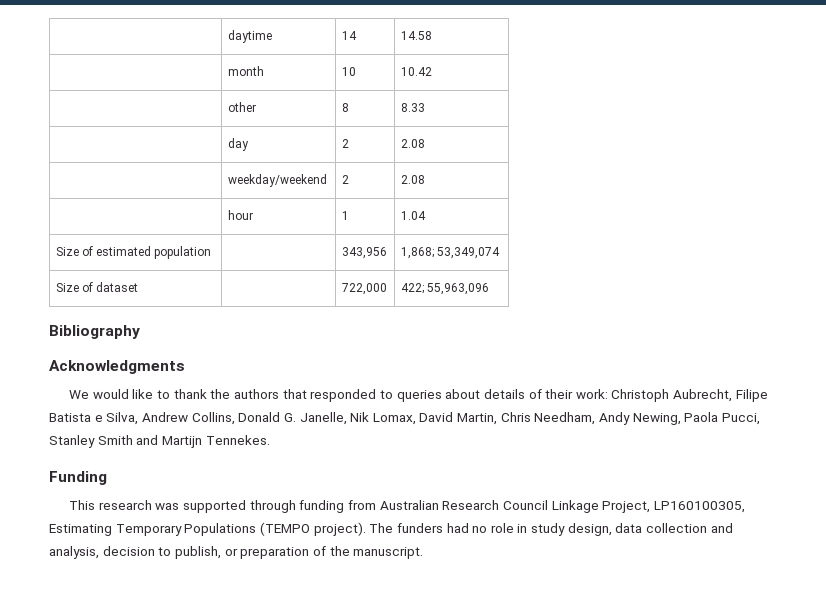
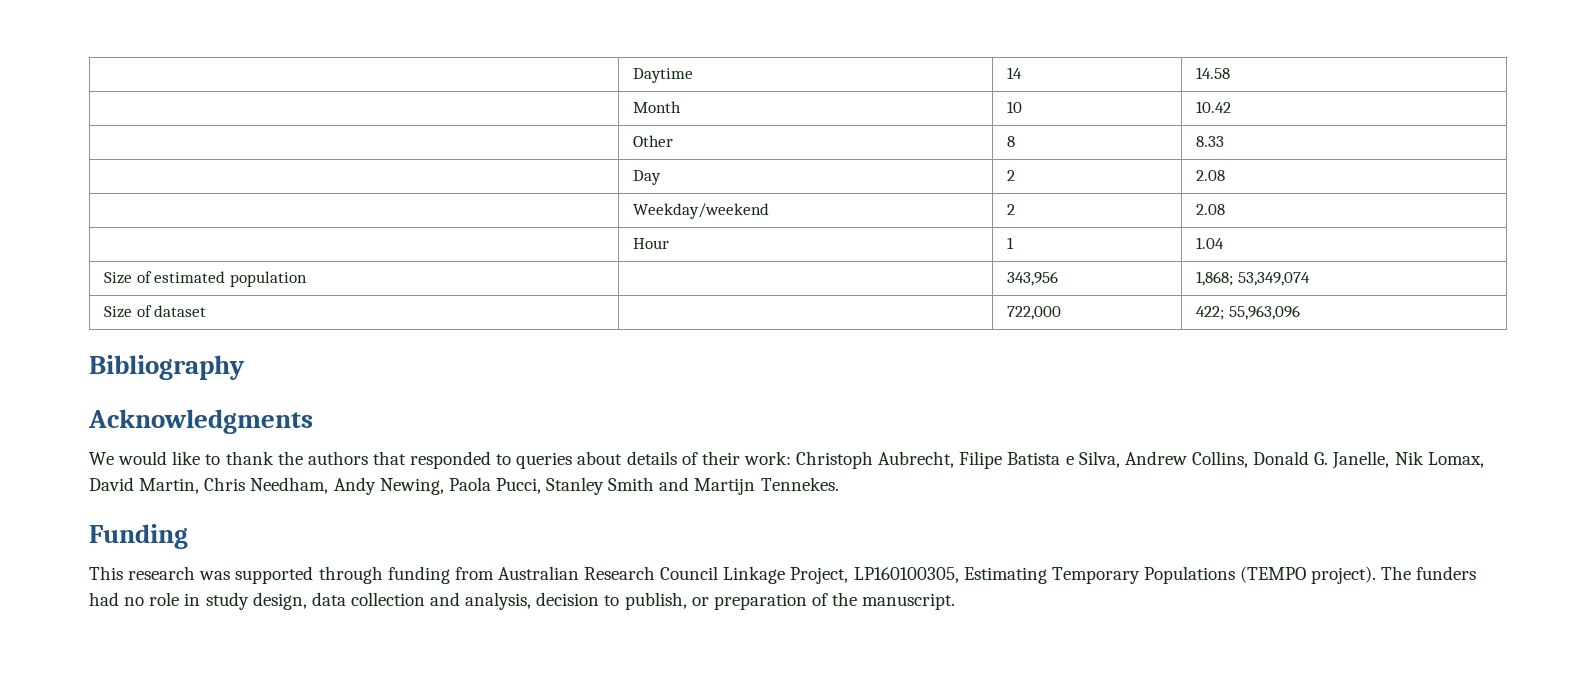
[227,30,272,43] | daytime -> [632,68,693,83] | Daytime
[227,66,264,76] month -> [632,101,681,113] Month
[227,102,256,112] other -> [632,135,673,147] Other
[227,138,249,151] [341,139,349,148] [400,139,425,148] [227,174,327,187] [341,175,349,184] [400,175,425,184] [227,210,253,220] day | 2 | 2.08 // | weekday/weekend | 2 | 2.08 // | hour -> [632,170,661,185] [1006,170,1015,181] [1195,170,1225,181] [632,203,769,219] [1006,204,1015,215] [1195,204,1225,215] [632,238,669,249] Day | 2 | 2.08 // | Weekday/weekend | 2 | 2.08 // | Hour

